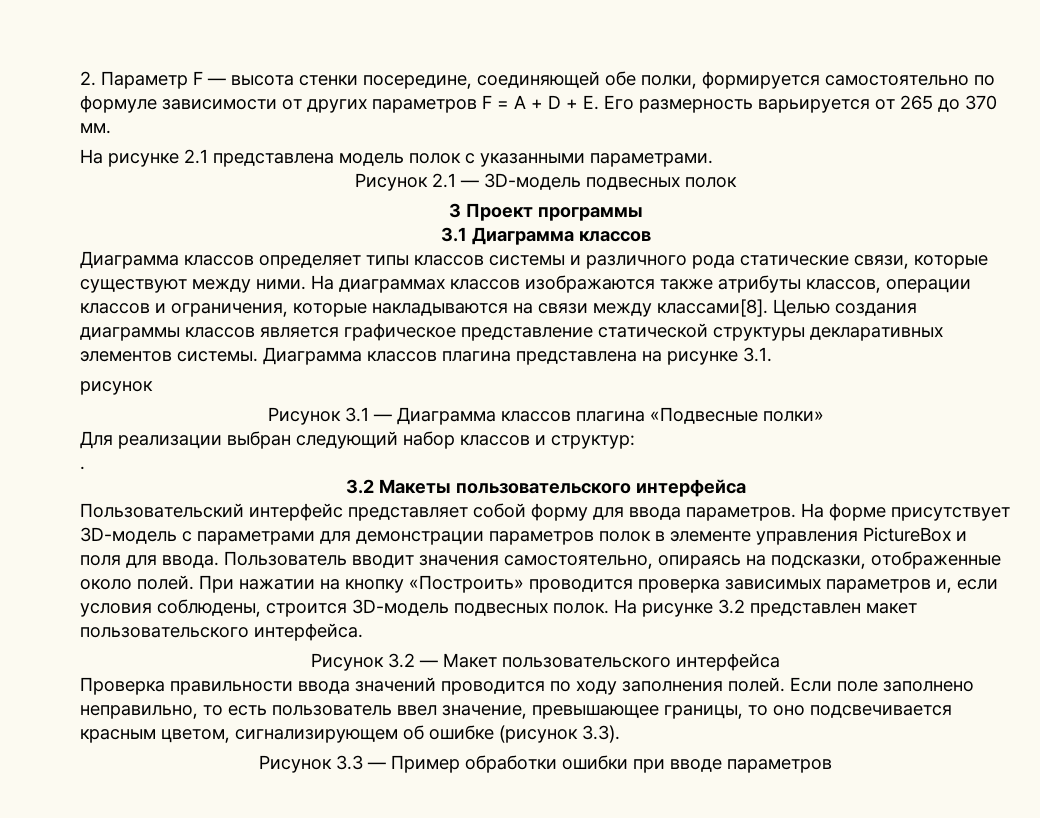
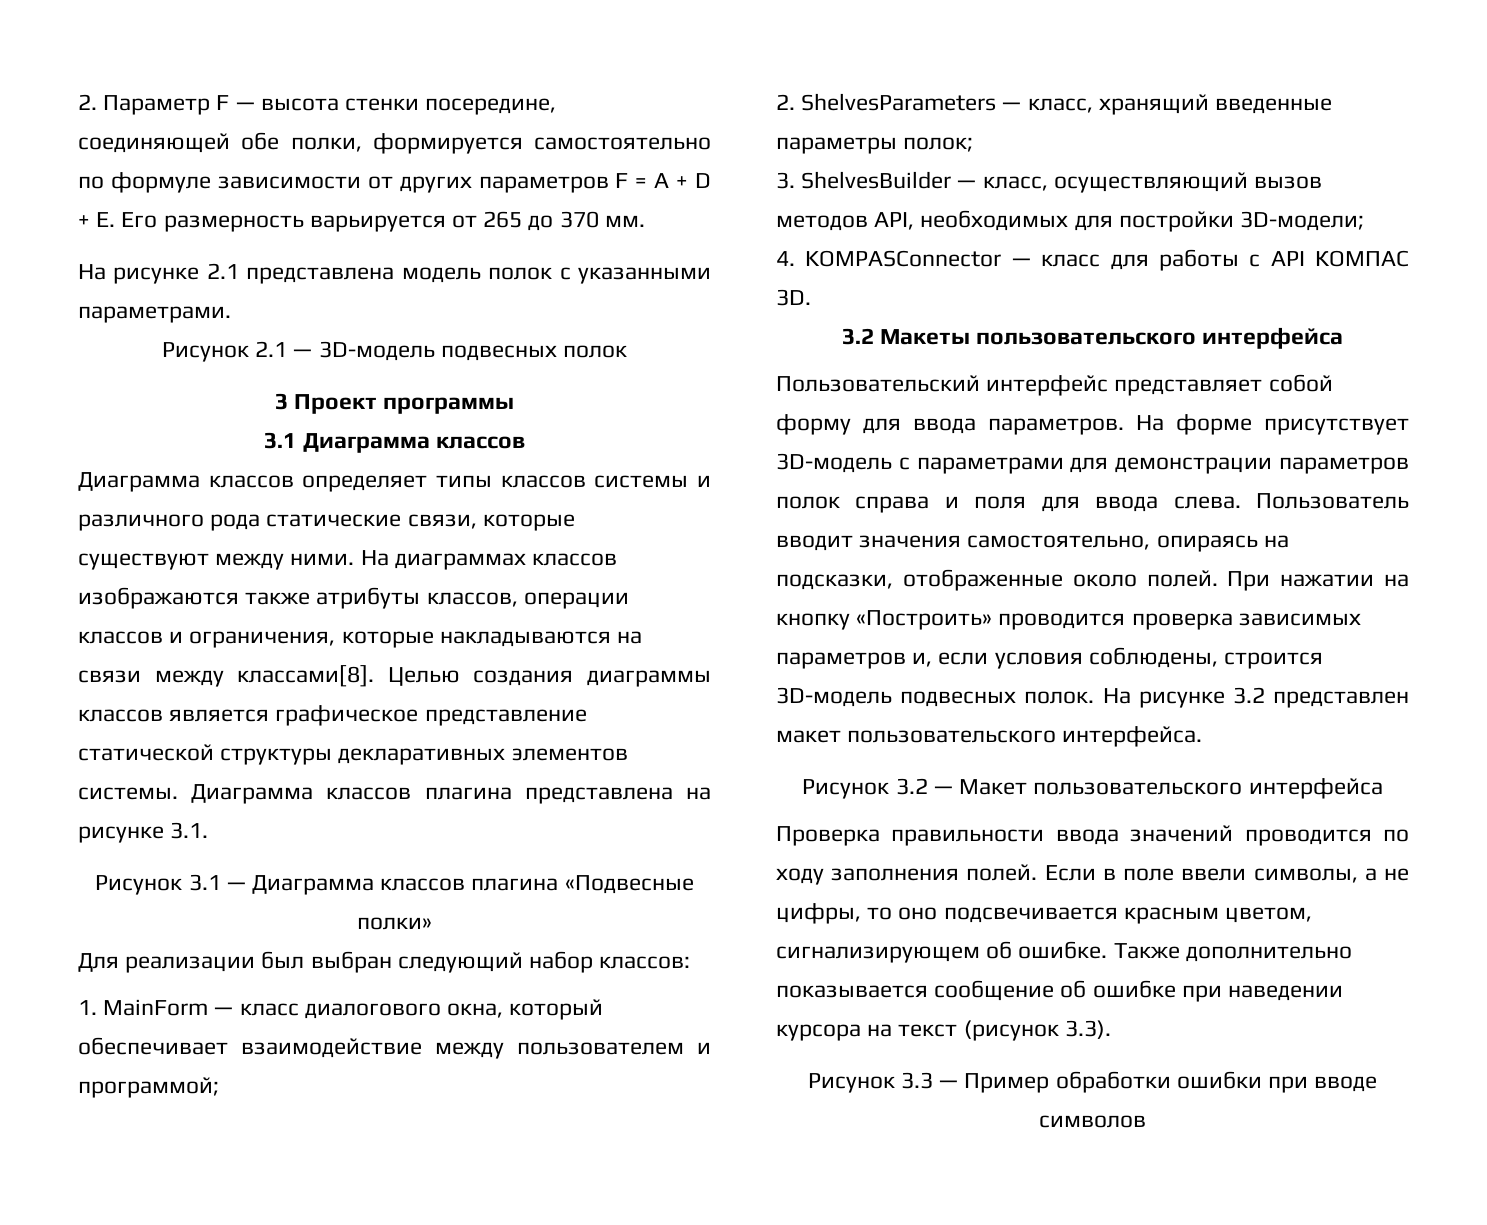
[80,381,153,395] // рисунок -> (209, 830) none
(222, 442) none -> [261,951,305,969] был
[460,435,635,449] [80,466,85,470] классов и структур: // . -> [599,956,691,969] [78,999,604,1020] [78,1037,711,1059] [78,1077,219,1098] [776,93,1333,115] [776,137,974,154] [776,171,1323,193] [776,210,1365,232] [776,249,1409,271] [776,289,811,306] классов: // 1. MainForm — класс диалогового окна, который обеспечивает взаимодействие между пользователем и программой; // 2. ShelvesParameters — класс, хранящий введенные параметры полок; // 3. ShelvesBuilder — класс, осуществляющий вызов методов API, необходимых для постройки 3D-модели; // 4. KOMPASConnector — класс для работы с API КОМПАС 3D.
[655,527,951,545] в элементе управления PictureBox -> [855,496,930,513] справа
[162,555,219,568] ввода. -> [1095,496,1241,512] ввода слева.
[837,681,974,692] [80,705,743,719] поле заполнено неправильно, то есть пользователь ввел значение, превышающее границы, -> [1102,868,1409,883] [776,903,861,924] в поле ввели символы, а не цифры,
[429,725,494,740] ошибке -> [1018,941,1352,962] [776,980,1344,1002] [776,1024,958,1041] ошибке. Также дополнительно показывается сообщение об ошибке при наведении курсора на текст
[727,759,832,773] параметров -> [1039,1115,1146,1128] символов

